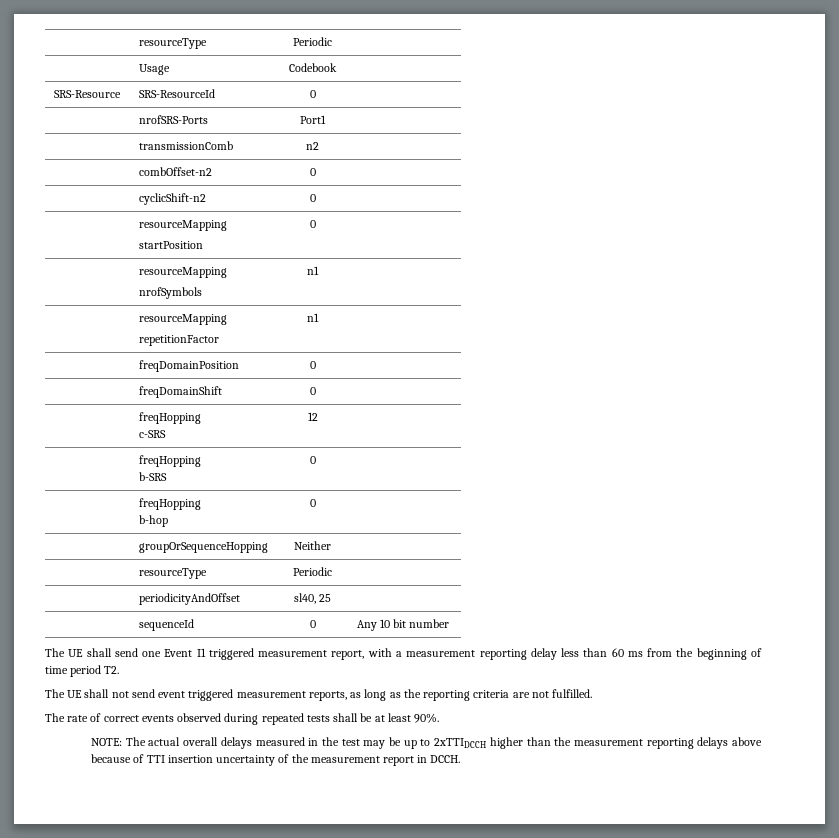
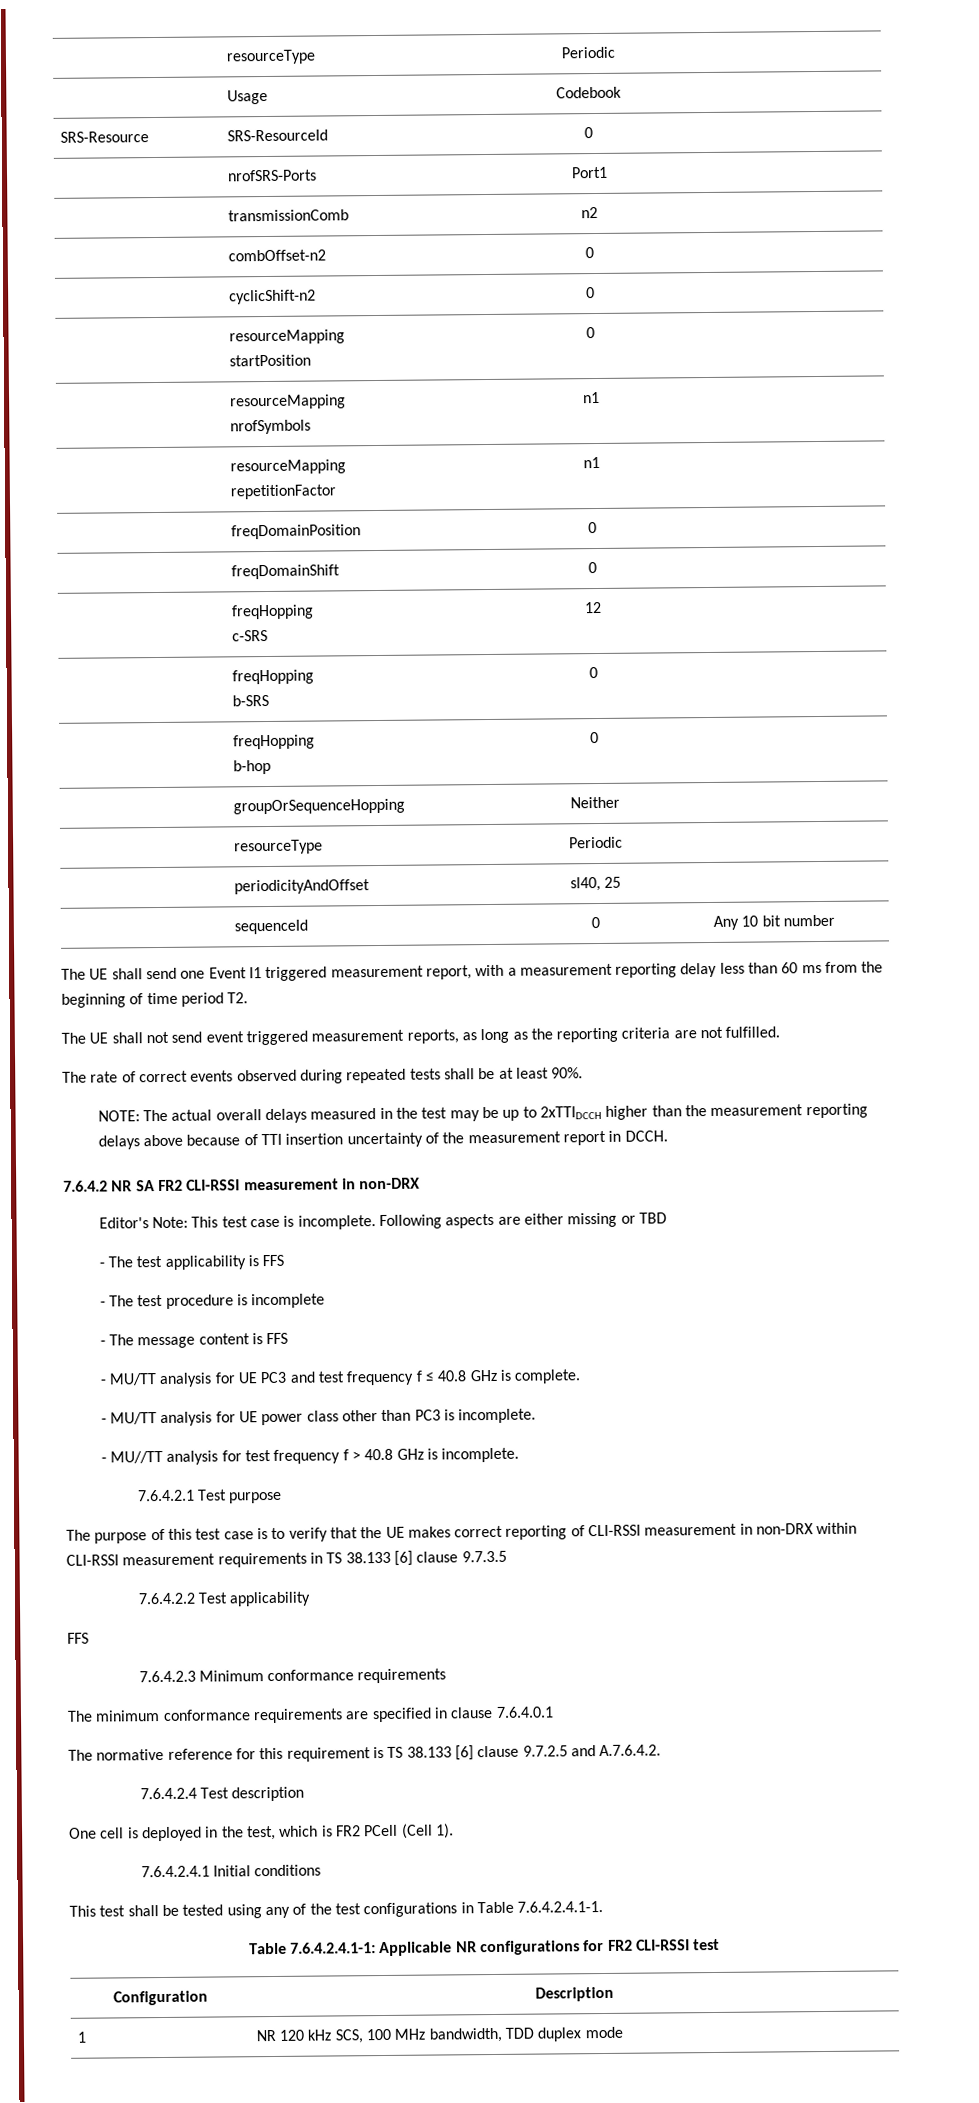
(461, 759) none -> [63,1177,421,1192] [98,1212,667,1230] [98,1254,285,1270] [99,1293,326,1309] [99,1332,289,1349] [99,1369,582,1388] [100,1408,537,1427] [100,1447,520,1465] [136,1489,283,1504] [66,1522,858,1544] [66,1550,507,1568] [137,1591,312,1607] [67,1632,89,1644] [138,1668,447,1684] [67,1706,554,1724] [68,1744,662,1762] [139,1786,305,1802] [69,1823,454,1842] [140,1864,322,1878] [69,1900,604,1919] [248,1938,721,1957] [113,1990,208,2006] [534,1986,614,2002] [76,2031,86,2043] [255,2026,623,2044] // 7.6.4.2 NR SA FR2 CLI-RSSI measurement in non-DRX // Editor's Note: This test case is incomplete. Following aspects are either missing or TBD // - The test applicability is FFS // - The test procedure is incomplete // - The message content is FFS // - MU/TT analysis for UE PC3 and test frequency f ≤ 40.8 GHz is complete. // - MU/TT analysis for UE power class other than PC3 is incomplete. // - MU//TT analysis for test frequency f > 40.8 GHz is incomplete. // 7.6.4.2.1 Test purpose // The purpose of this test case is to verify that the UE makes correct reporting of CLI-RSSI measurement in non-DRX within CLI-RSSI measurement requirements in TS 38.133 [6] clause 9.7.3.5 // 7.6.4.2.2 Test applicability // FFS // 7.6.4.2.3 Minimum conformance requirements // The minimum conformance requirements are specified in clause 7.6.4.0.1 // The normative reference for this requirement is TS 38.133 [6] clause 9.7.2.5 and A.7.6.4.2. // 7.6.4.2.4 Test description // One cell is deployed in the test, which is FR2 PCell (Cell 1). // 7.6.4.2.4.1 Initial conditions // This test shall be tested using any of the test configurations in Table 7.6.4.2.4.1-1. // Table 7.6.4.2.4.1-1: Applicable NR configurations for FR2 CLI-RSSI test // Configuration | Description // 1 | NR 120 kHz SCS, 100 MHz bandwidth, TDD duplex mode

